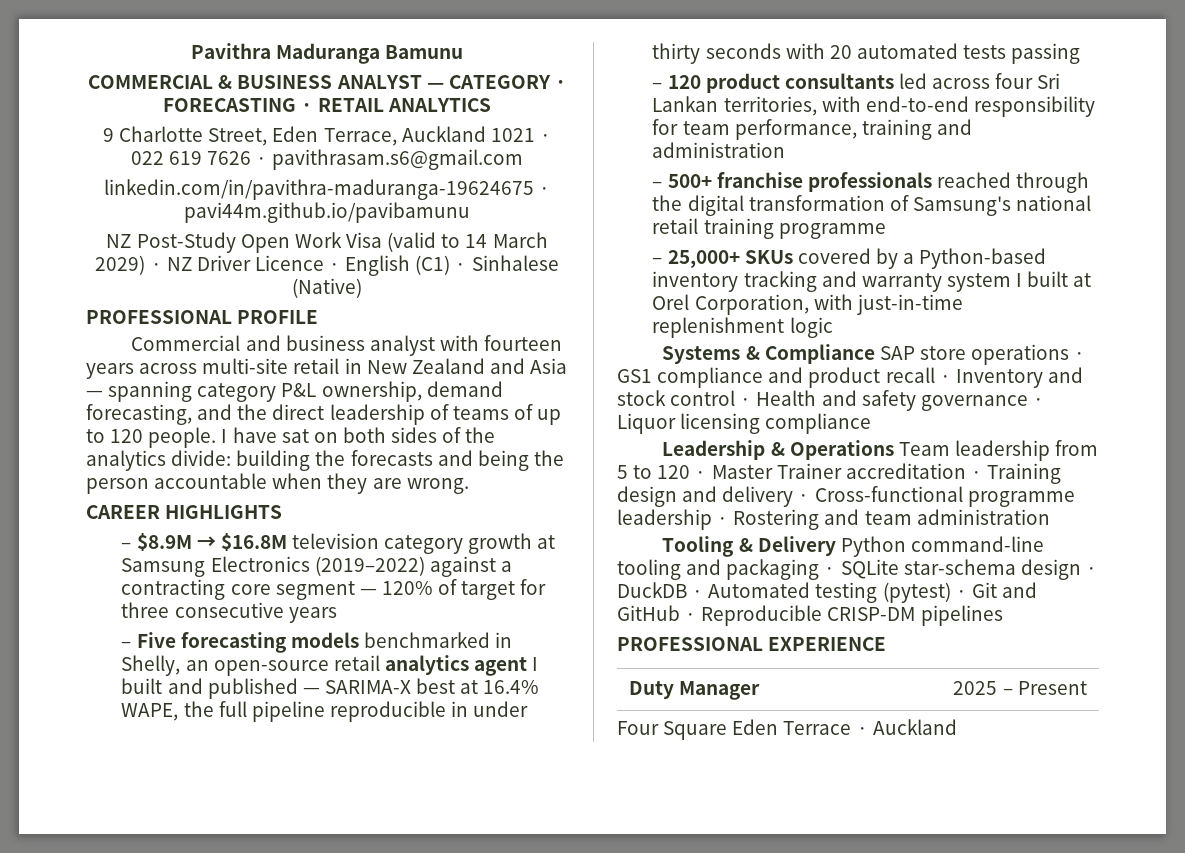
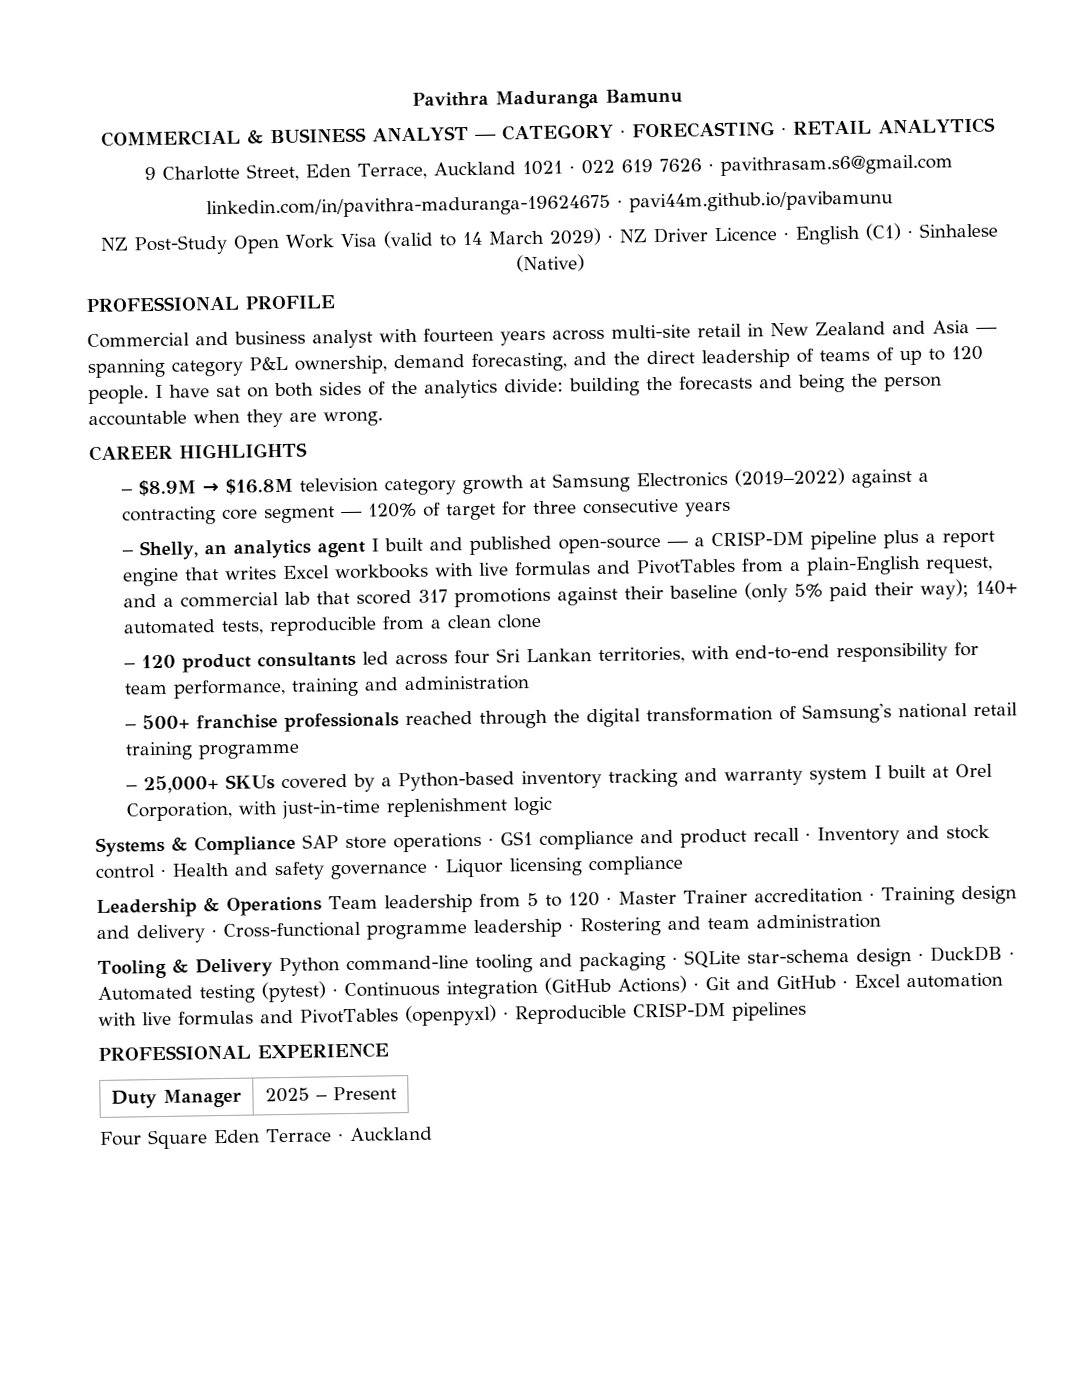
[136,632,513,653] [121,655,380,676] Five forecasting models benchmarked in Shelly, an open-source retail -> [139,540,228,561] Shelly, an
[302,678,540,694] [121,701,529,722] [652,43,1081,64] — SARIMA-X best at 16.4% WAPE, the full pipeline reproducible in under thirty seconds with 20 automated tests passing -> [558,529,996,554] [123,555,994,587] [123,579,1019,608] [123,613,543,637] open-source — a CRISP-DM pipeline plus a report engine that writes Excel workbooks with live formulas and PivotTables from a plain-English request, and a commercial lab that scored 317 promotions against their baseline (only 5% paid their way); 140+ automated tests, reproducible from a clean clone
[971,582,1037,598] [617,605,680,621] Git and GitHub -> [344,972,1003,1000] [98,1004,497,1027] Continuous integration (GitHub Actions) · Git and GitHub · Excel automation with live formulas and PivotTables (openpyxl)

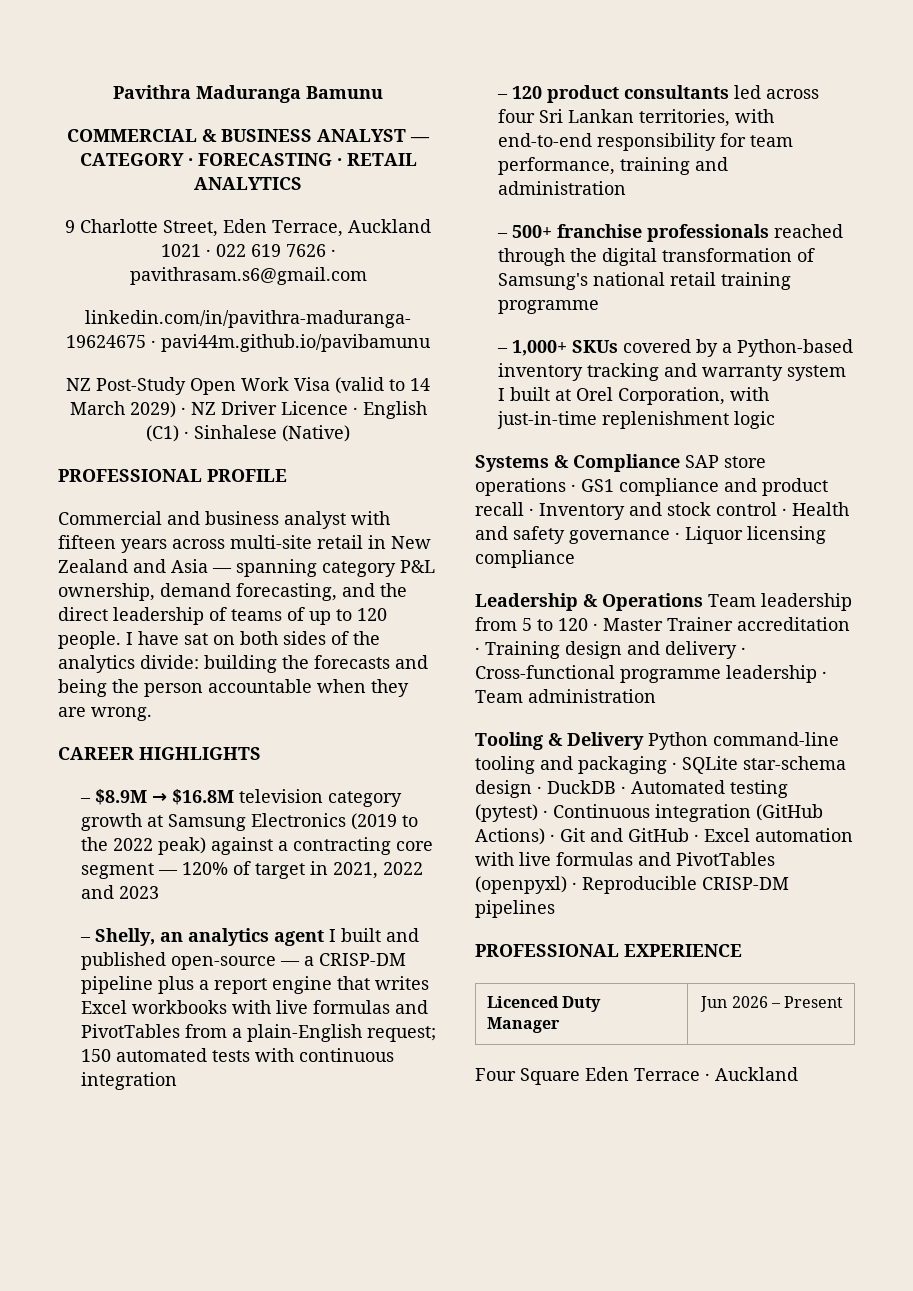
[423,327,494,343] fourteen -> [58,535,116,549] fifteen
[734,468,846,487] (2019–2022) -> [350,813,418,830] [80,837,206,855] (2019 to the 2022 peak)
[502,498,732,517] for three consecutive years -> [309,861,423,879] [80,885,159,899] in 2021, 2022 and 2023
[925,556,994,574] [123,579,1019,608] [123,613,543,637] request, and a commercial lab that scored 317 promotions against their baseline (only 5% paid their way); 140+ automated tests, reproducible from a clean clone -> [366,1026,436,1042] [80,1048,394,1062] [80,1072,177,1090] request; 150 automated tests with continuous integration
[143,775,220,794] 25,000+ -> [511,340,567,356] 1,000+
[580,916,750,937] Rostering and team -> [475,690,523,703] Team
(389, 1051) none -> [486,996,559,1008] Licenced
[265,1087,311,1103] 2025 -> [700,996,768,1012] Jun 2026

